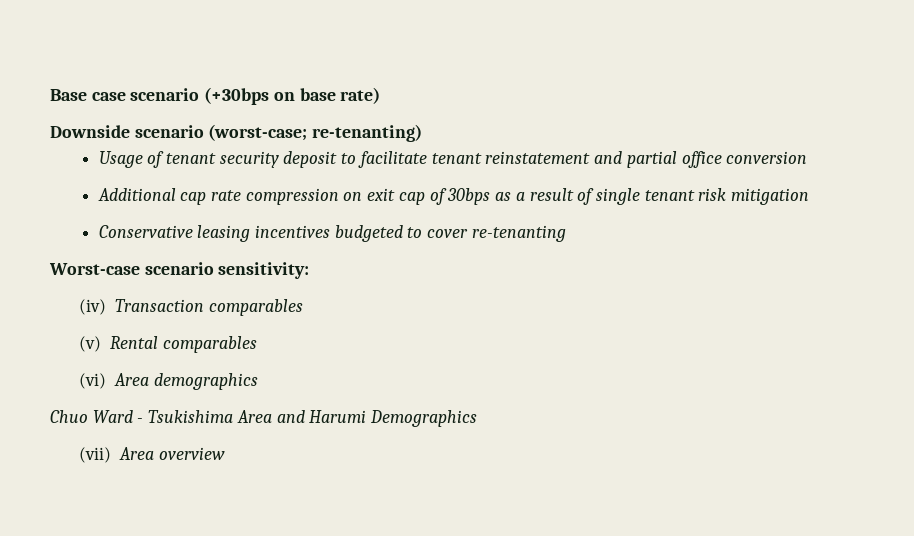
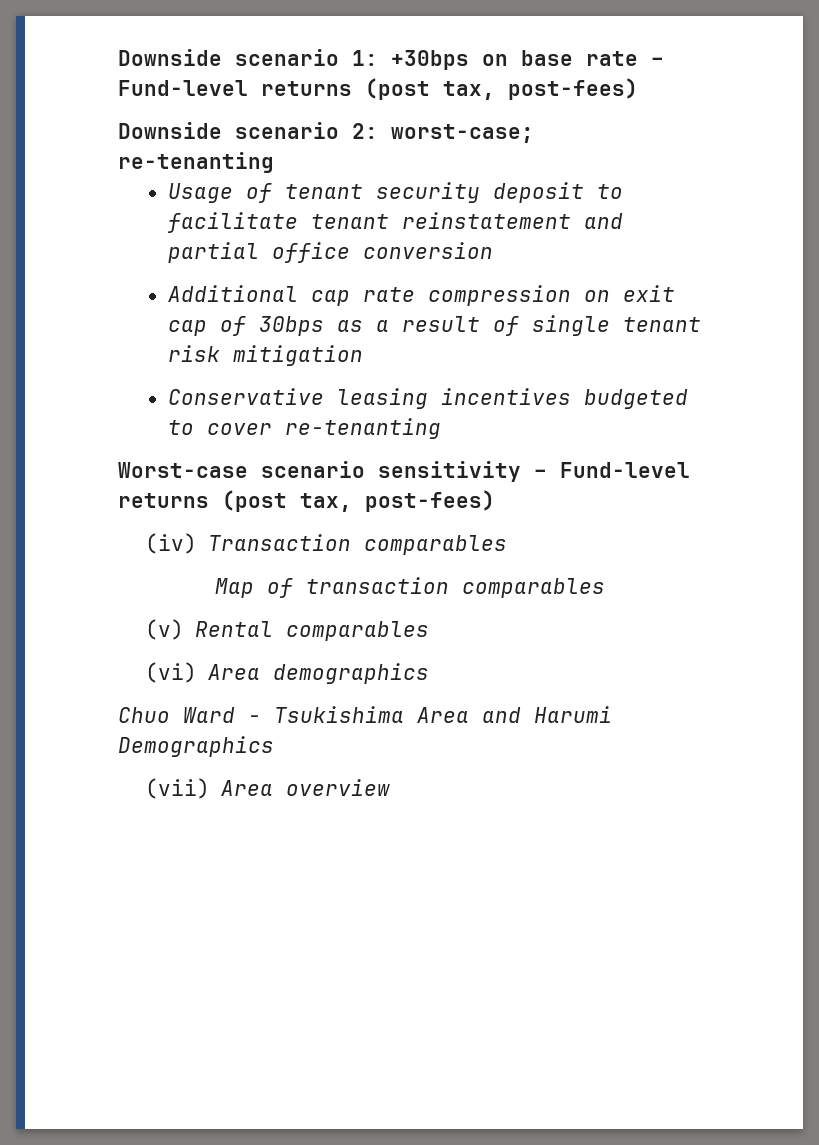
[50,87,381,105] [50,124,423,142] Base case scenario (+30bps on base rate) // Downside scenario (worst-case; re-tenanting) -> [118,49,664,70] [118,78,638,100] [118,122,534,143] [118,152,274,173] Downside scenario 1: +30bps on base rate – Fund-level returns (post tax, post-fees) // Downside scenario 2: worst-case; re-tenanting
[218,262,310,279] sensitivity: -> [378,461,690,482] [118,490,495,512] sensitivity – Fund-level returns (post tax, post-fees)
(303, 307) none -> [214,577,605,598] // Map of transaction comparables

